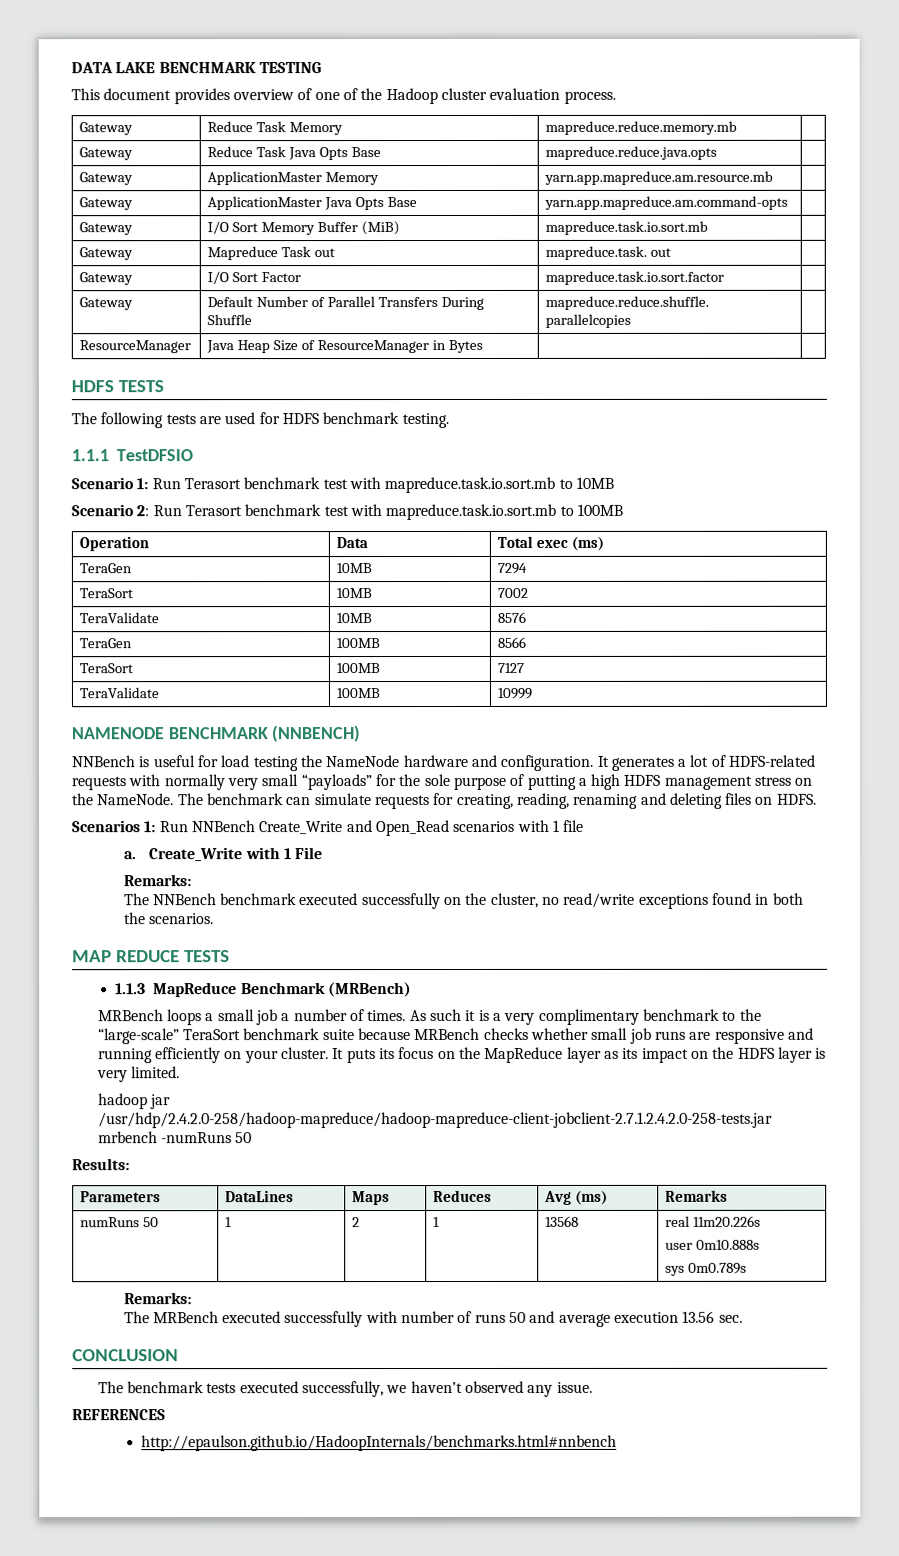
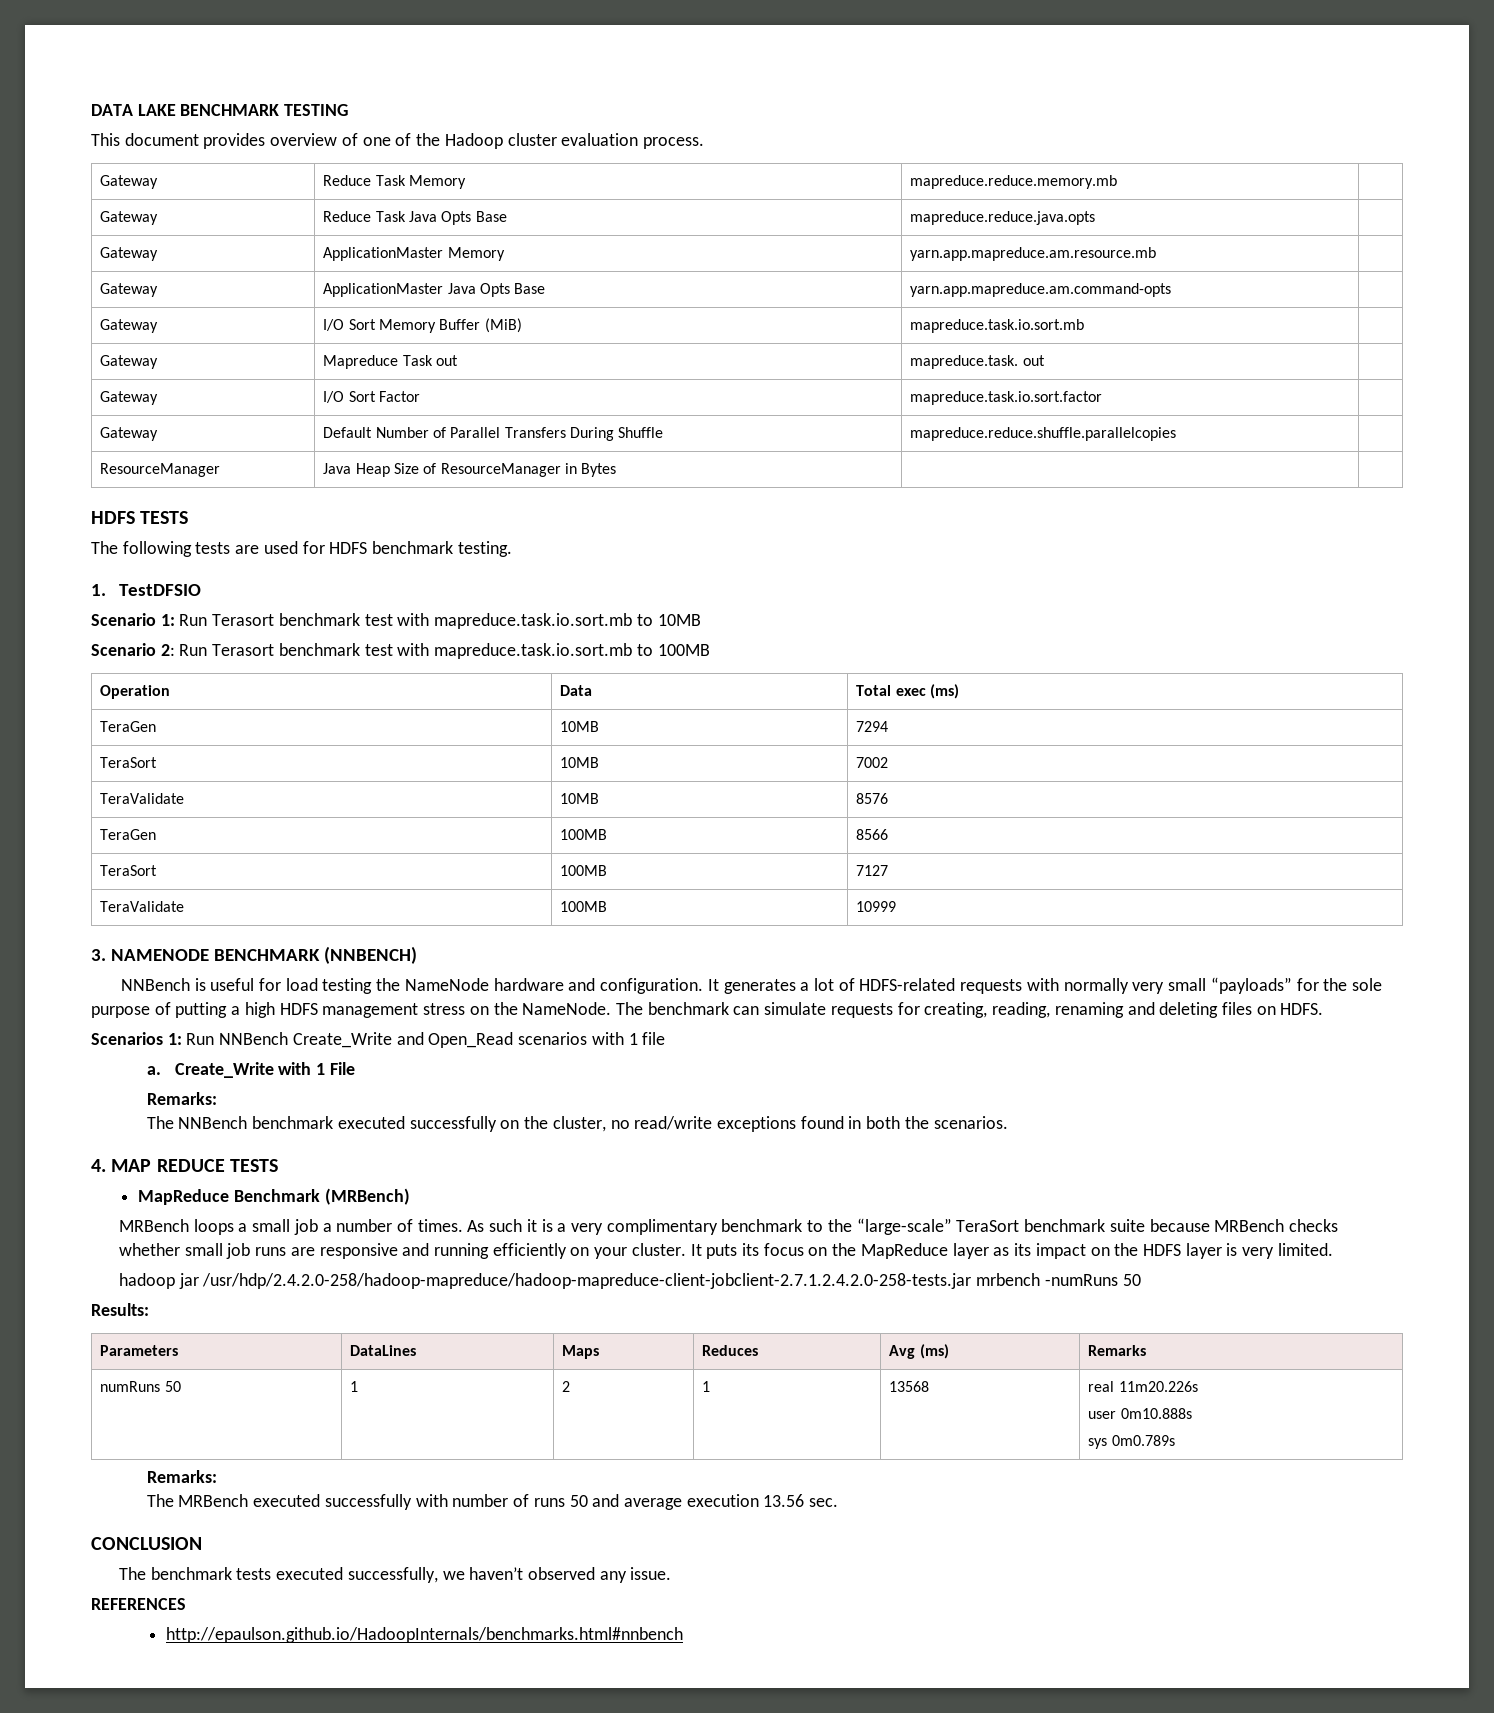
[71,449,109,462] 1.1.1 -> [91,584,106,596] 1.
(533, 693) none -> [91,949,106,961] 3.
(214, 919) none -> [91,1159,106,1172] 4.
[115,983,147,995] 1.1.3 -> (278, 1165) none

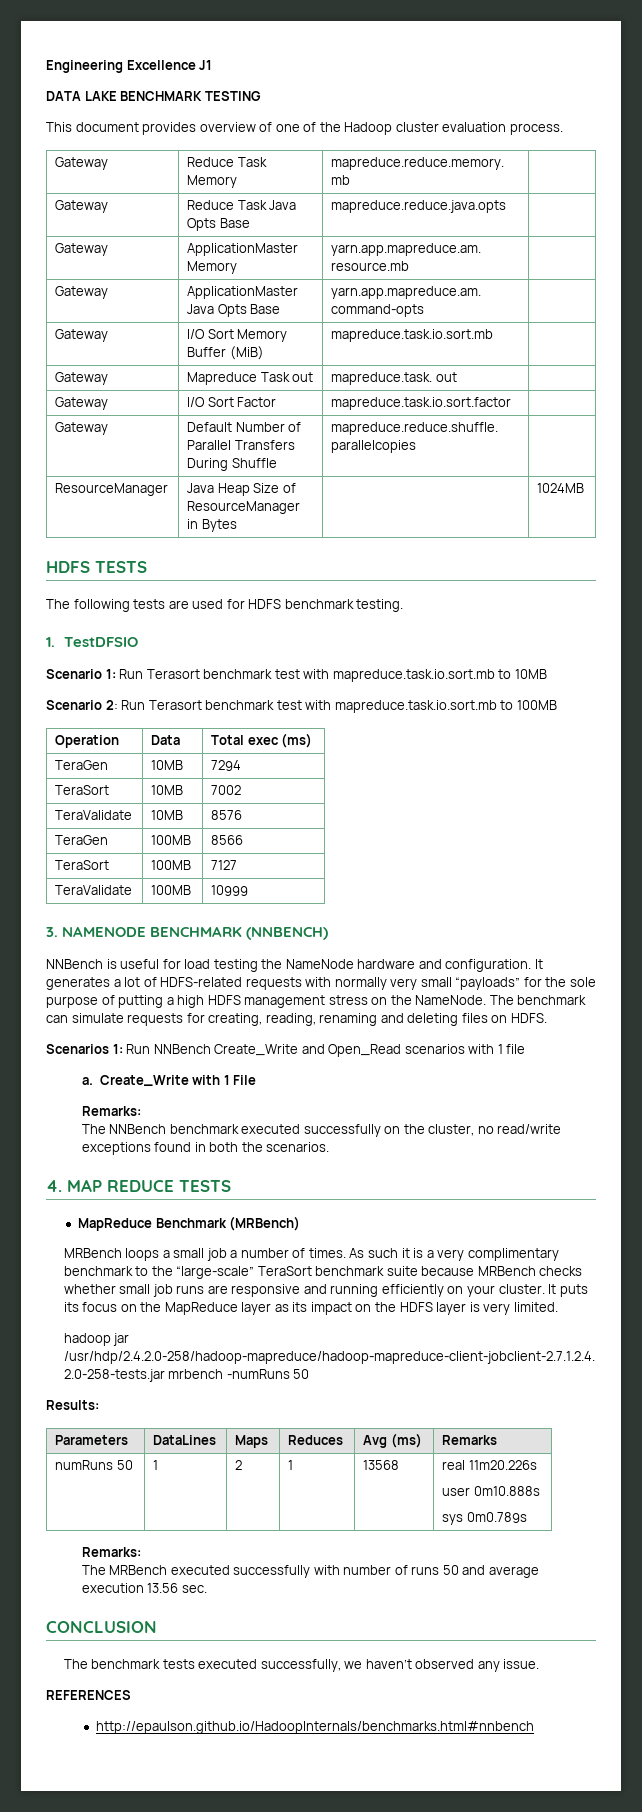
(91, 110) none -> [46,60,213,73] Engineering Excellence J1 //
(617, 470) none -> [537,483,585,493] 1024MB

